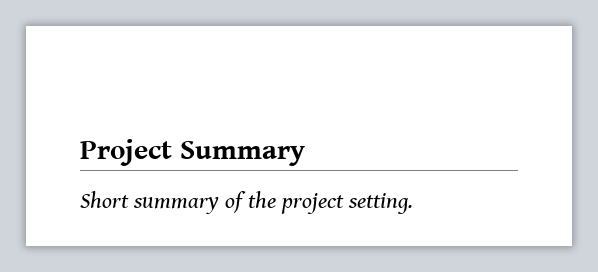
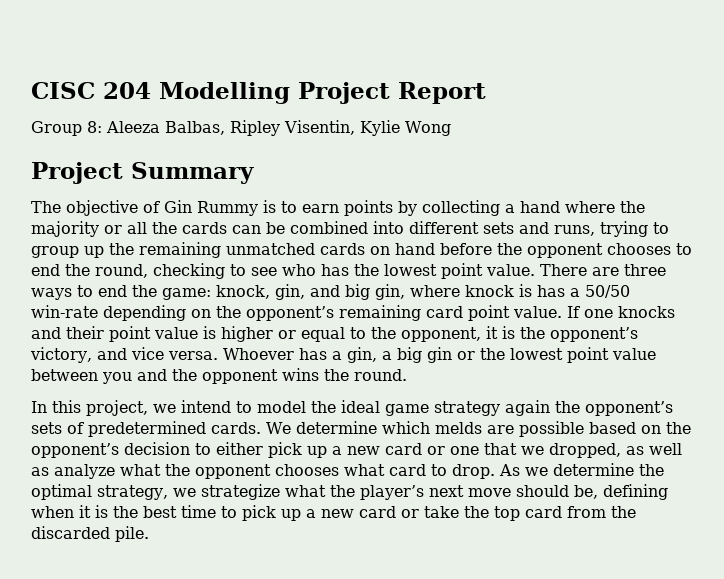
[80,139,305,166] [80,191,414,214] Project Summary // Short summary of the project setting. -> [31,82,486,104] [31,120,451,136] [31,162,254,184] [31,200,645,216] [31,221,669,237] [31,242,692,258] [31,263,666,279] [31,284,630,300] [31,305,675,321] [31,326,638,342] [30,347,656,363] [31,368,407,384] [31,400,673,416] [31,421,691,437] [31,442,682,458] [31,463,664,479] [31,484,668,500] [31,505,636,521] [31,526,149,542] CISC 204 Modelling Project Report // Group 8: Aleeza Balbas, Ripley Visentin, Kylie Wong // Project Summary // The objective of Gin Rummy is to earn points by collecting a hand where the majority or all the cards can be combined into different sets and runs, trying to group up the remaining unmatched cards on hand before the opponent chooses to end the round, checking to see who has the lowest point value. There are three ways to end the game: knock, gin, and big gin, where knock is has a 50/50 win-rate depending on the opponent’s remaining card point value. If one knocks and their point value is higher or equal to the opponent, it is the opponent’s victory, and vice versa. Whoever has a gin, a big gin or the lowest point value between you and the opponent wins the round. // In this project, we intend to model the ideal game strategy again the opponent’s sets of predetermined cards. We determine which melds are possible based on the opponent’s decision to either pick up a new card or one that we dropped, as well as analyze what the opponent chooses what card to drop. As we determine the optimal strategy, we strategize what the player’s next move should be, defining when it is the best time to pick up a new card or take the top card from the discarded pile.

